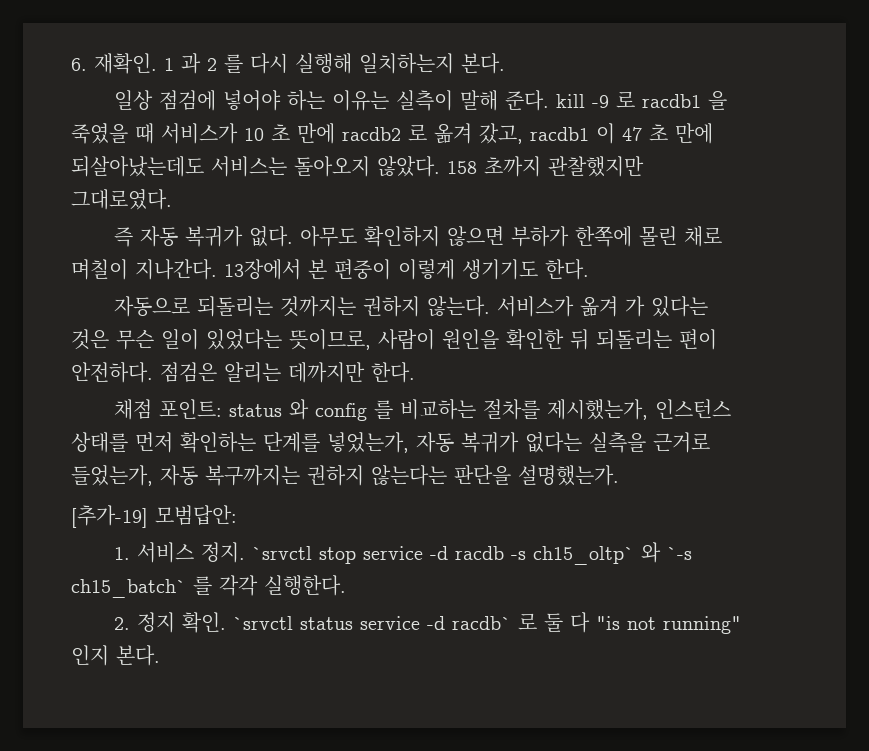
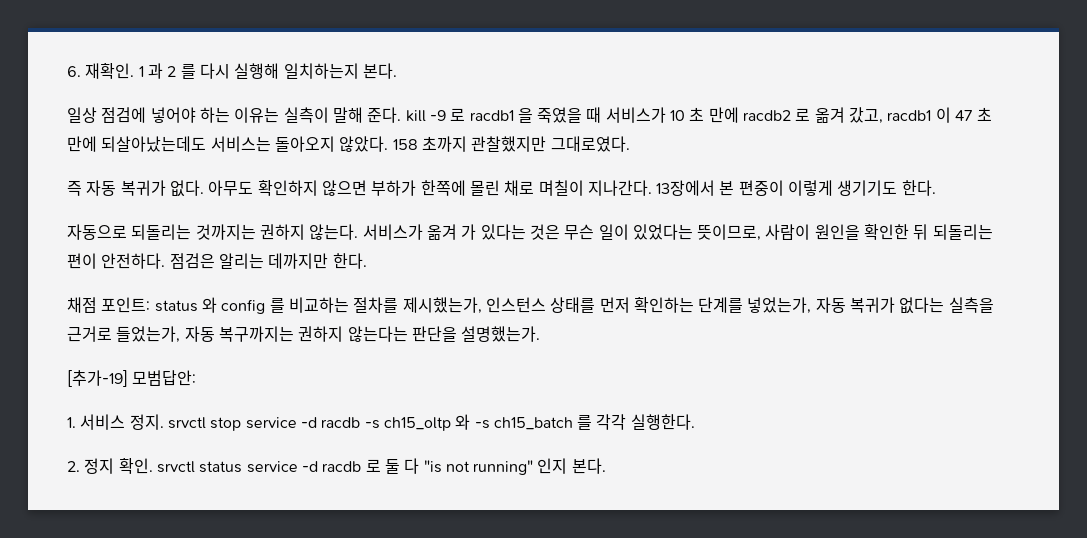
[252,546,313,560] `srvctl -> [167,417,206,429] srvctl
[533,542,693,565] [71,579,186,598] ch15_oltp` 와 `-s ch15_batch` -> [383,414,573,431] ch15_oltp 와 -s ch15_batch
[233,616,294,630] `srvctl -> [156,461,195,473] srvctl
[452,616,512,630] racdb` -> [322,461,362,472] racdb

